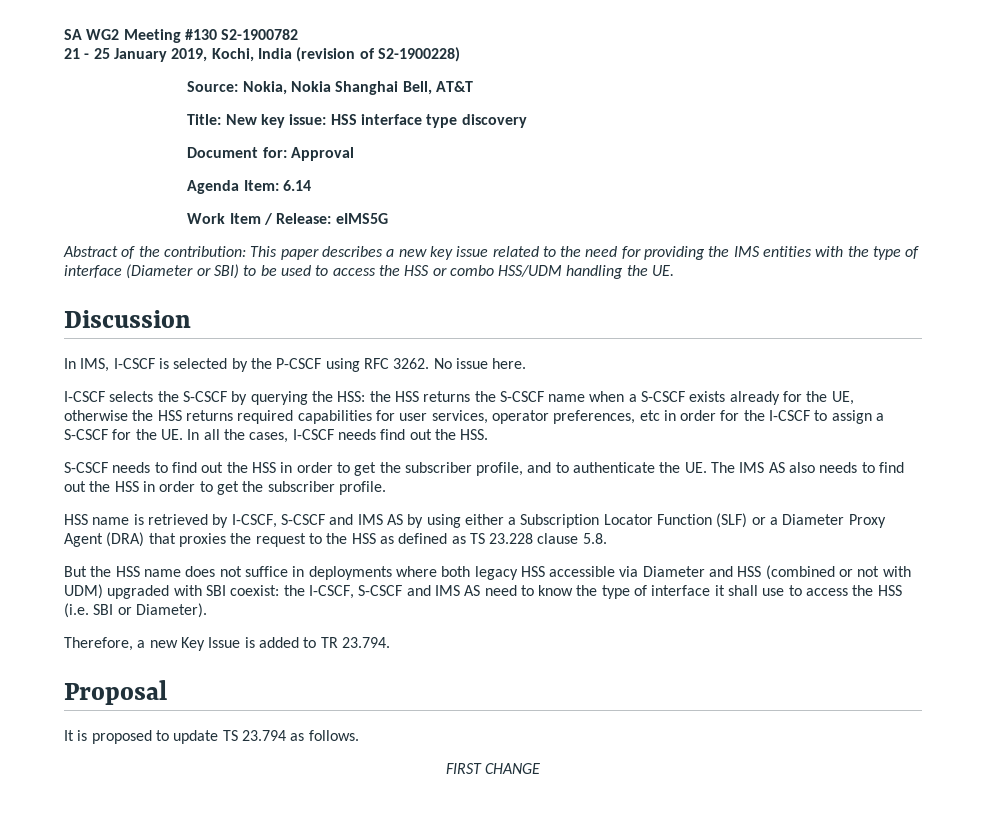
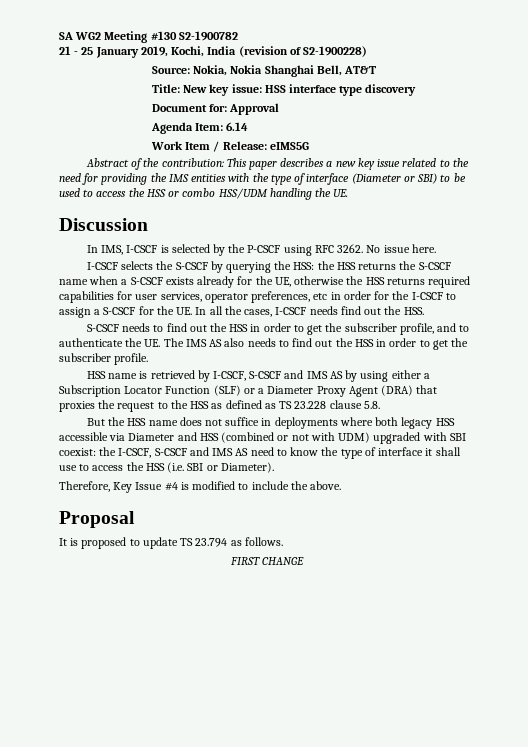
[137,637,390,651] a new Key Issue is added to TR 23.794. -> [113,481,342,493] Key Issue #4 is modified to include the above.

